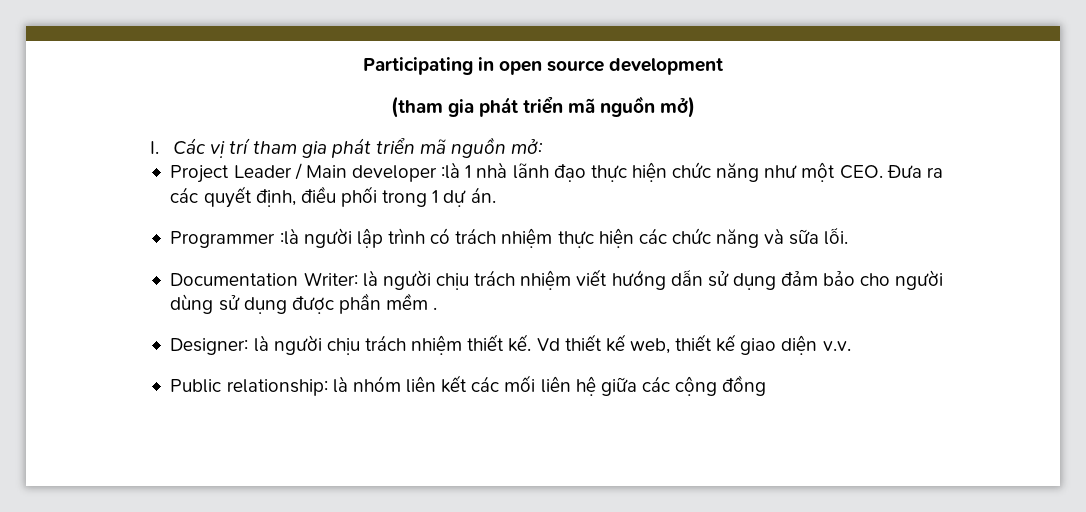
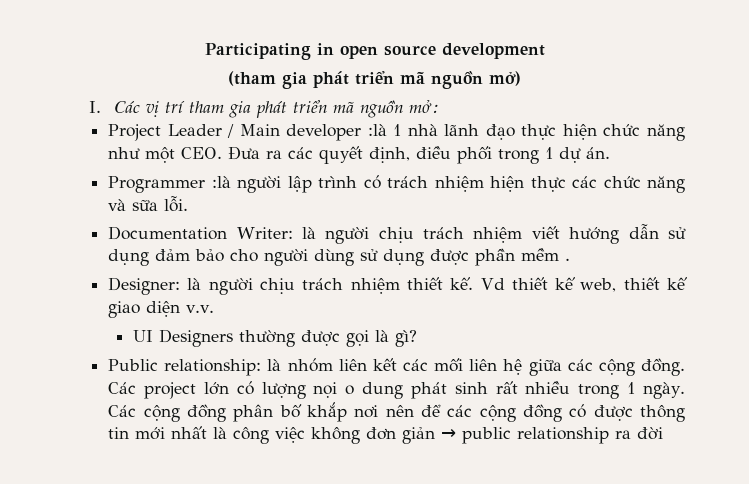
[557,228,634,248] thực hiện -> [490,176,566,192] hiện thực
(851, 346) none -> [133,329,418,347] // UI Designers thường được gọi là gì?
[722,375,767,396] đồng -> [641,358,685,376] [108,381,686,399] [108,402,685,422] [108,426,664,444] đồng. Các project lớn có lượng nọi o dung phát sinh rất nhiều trong 1 ngày. Các cộng đồng phân bố khắp nơi nên để các cộng đồng có được thông tin mới nhất là công việc không đơn giản → public relationship ra đời

